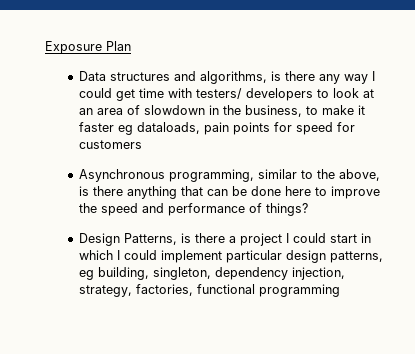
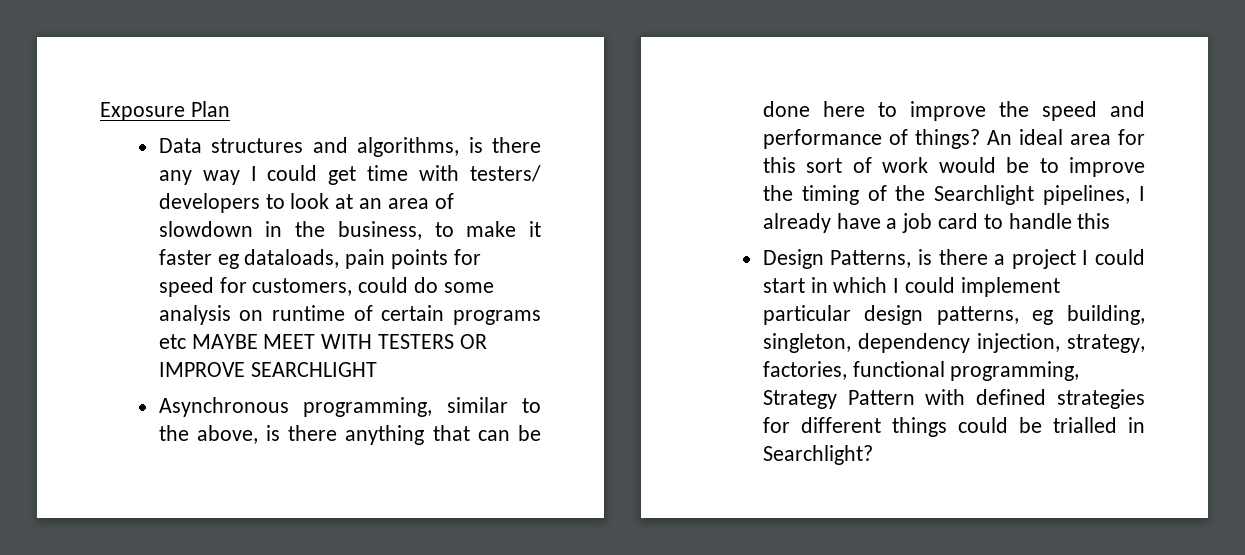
[78,140,142,149] customers -> [252,277,494,296] [158,305,541,325] [158,334,487,349] [158,362,377,377] customers, could do some analysis on runtime of certain programs etc MAYBE MEET WITH TESTERS OR IMPROVE SEARCHLIGHT
(308, 209) none -> [986,129,1145,145] [762,157,1145,177] [762,185,1145,205] [762,213,1111,233] An ideal area for this sort of work would be to improve the timing of the Searchlight pipelines, I already have a job card to handle this
[258,284,340,297] programming -> [950,361,1080,381] [762,389,1145,409] [762,417,1145,437] [762,445,873,465] programming, Strategy Pattern with defined strategies for different things could be trialled in Searchlight?

